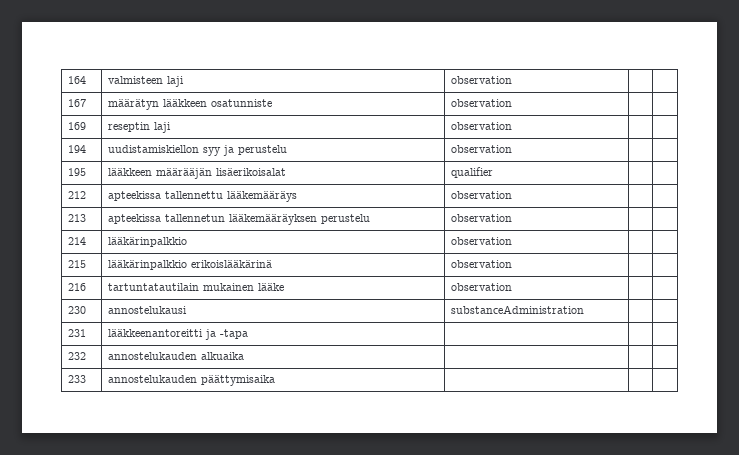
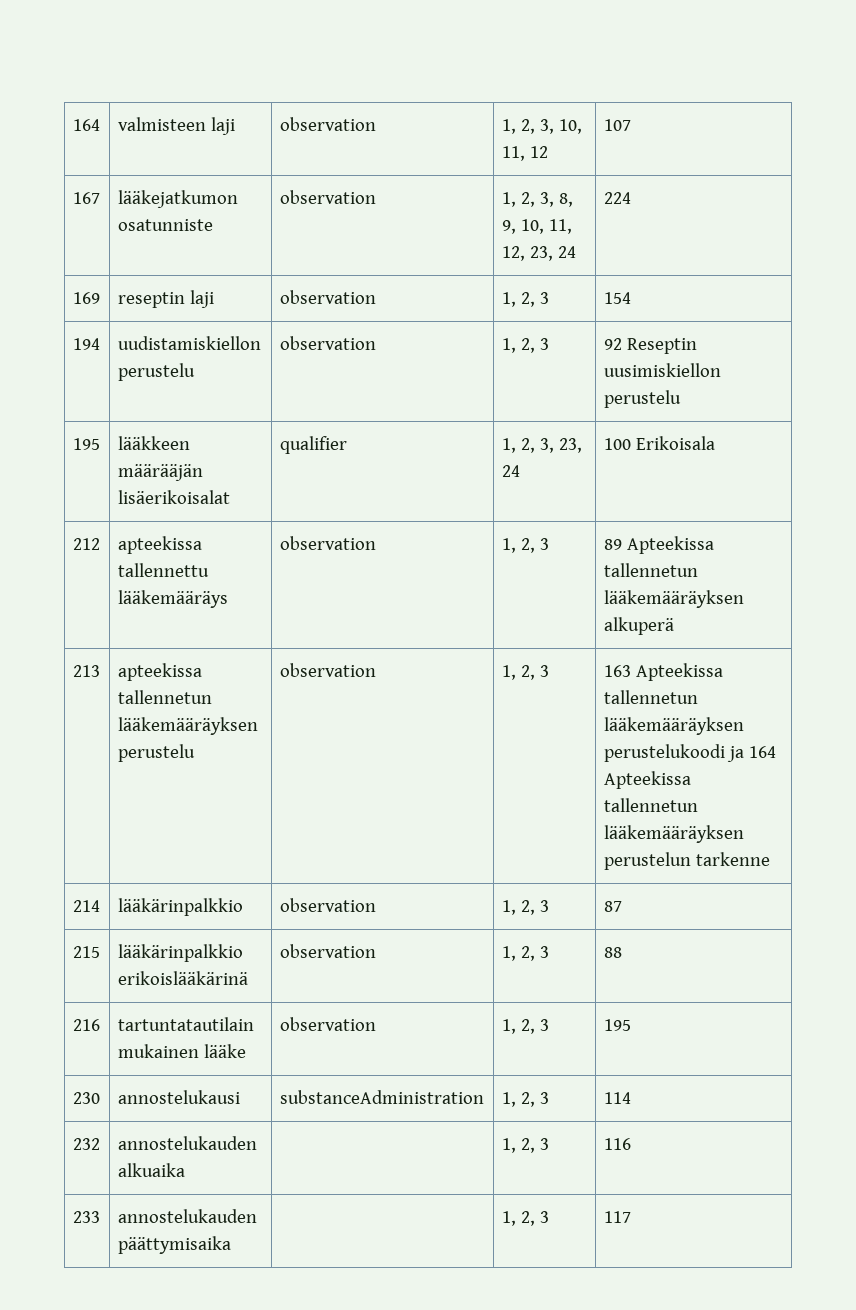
(512, 80) | -> [501,119,583,134] [501,146,548,161] [603,119,631,131] 1, 2, 3, 10, 11, 12 | 107
[107,99,207,110] määrätyn lääkkeen -> [117,190,238,208] lääkejatkumon
(512, 103) | -> [501,192,574,207] [501,219,572,234] [501,246,576,261] [603,192,631,204] 1, 2, 3, 8, 9, 10, 11, 12, 23, 24 | 224
(512, 126) | -> [501,292,549,307] [603,292,631,304] 1, 2, 3 | 154
[202,145,287,156] [450,145,512,153] syy ja perustelu | observation | | -> [117,363,195,381] [279,336,376,350] [501,338,549,353] [603,338,697,354] [603,363,721,377] [603,390,681,408] perustelu | observation | 1, 2, 3 | 92 Reseptin uusimiskiellon perustelu
(493, 172) | -> [501,438,583,453] [501,465,520,477] [603,436,715,450] 1, 2, 3, 23, 24 | 100 Erikoisala
(512, 195) | -> [501,538,549,553] [603,536,714,554] [603,563,698,577] [603,590,744,608] [603,617,674,635] 1, 2, 3 | 89 Apteekissa tallennetun lääkemääräyksen alkuperä
(512, 218) | -> [501,665,549,680] [603,663,723,681] [603,690,698,704] [603,717,744,735] [603,744,776,762] [603,771,691,789] [603,798,698,812] [603,825,744,843] [603,852,770,870] 1, 2, 3 | 163 Apteekissa tallennetun lääkemääräyksen perustelukoodi ja 164 Apteekissa tallennetun lääkemääräyksen perustelun tarkenne
(512, 241) | -> [501,900,549,915] [603,901,622,912] 1, 2, 3 | 87
(512, 264) | -> [501,946,549,961] [603,947,622,958] 1, 2, 3 | 88
(512, 287) | -> [501,1019,549,1034] [603,1019,631,1031] 1, 2, 3 | 195
[67,329,86,337] [107,329,248,340] | // 231 | lääkkeenantoreitti ja -tapa | | | -> [501,1092,549,1107] [603,1092,631,1104] 1, 2, 3 | 114
(244, 356) | -> [501,1138,549,1153] [603,1138,631,1150] 1, 2, 3 | 116
(275, 380) | -> [501,1211,549,1226] [603,1211,631,1223] 1, 2, 3 | 117

